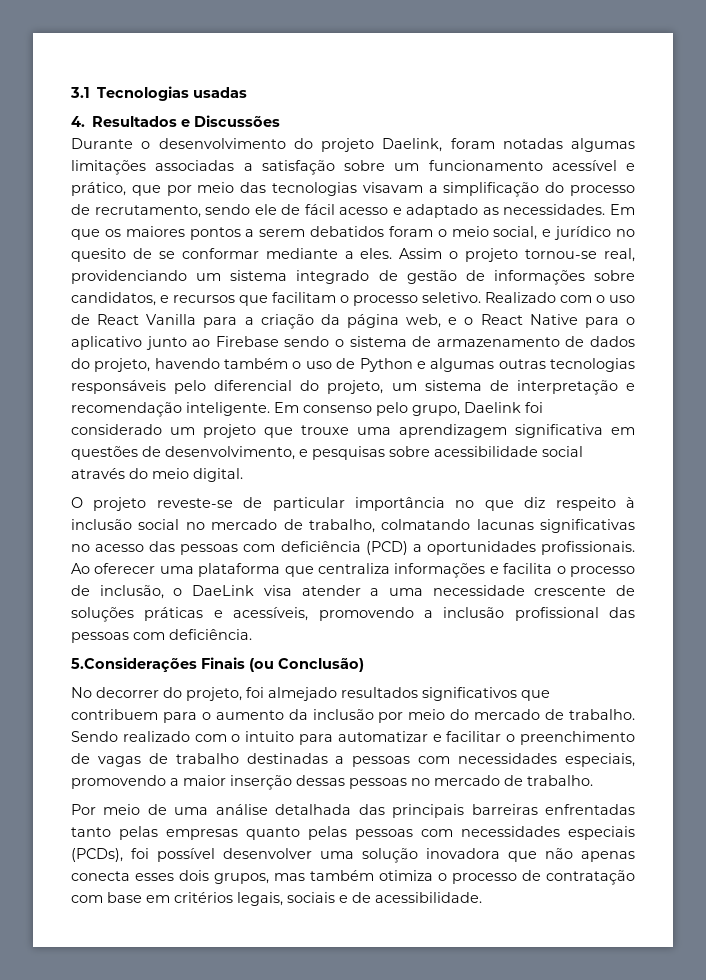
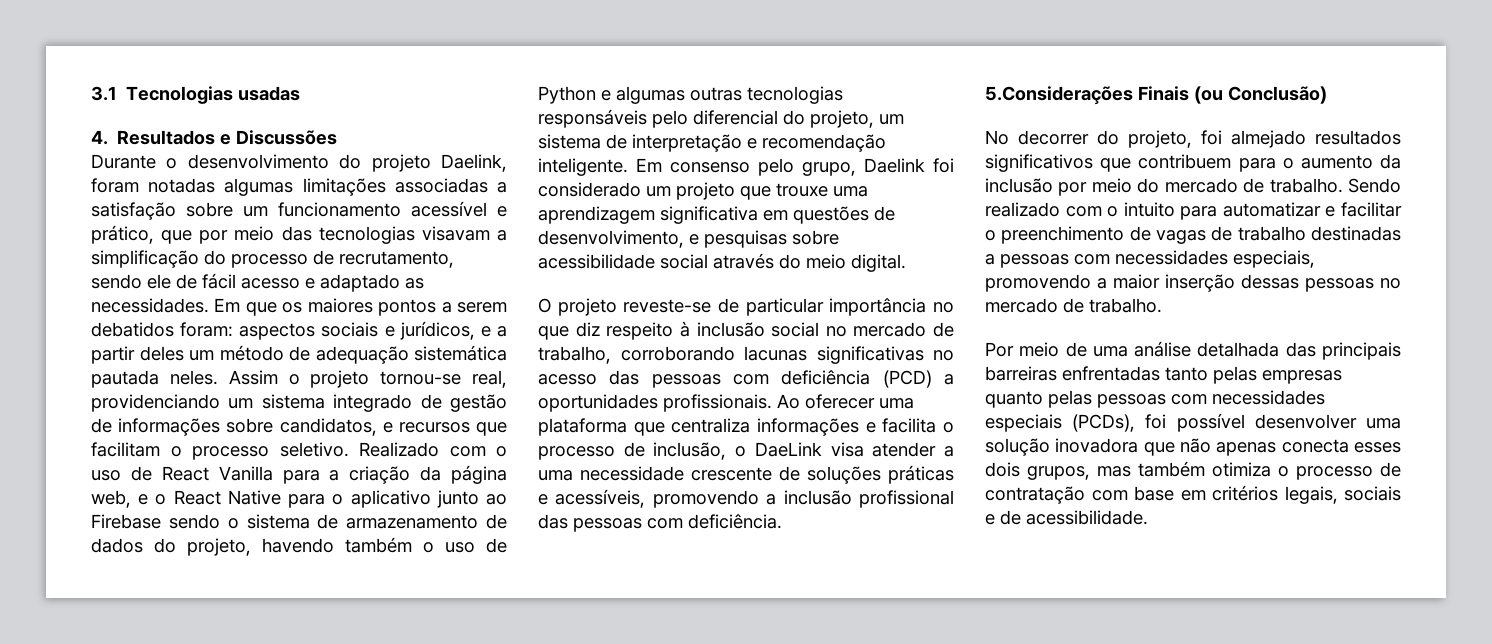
[388,226,636,240] [71,248,393,262] foram o meio social, e jurídico no quesito de se conformar mediante a eles. -> [180,321,508,340] [91,345,507,364] [91,370,218,388] foram: aspectos sociais e jurídicos, e a partir deles um método de adequação sistemática pautada neles.
[381,519,471,530] colmatando -> [620,346,735,361] corroborando

